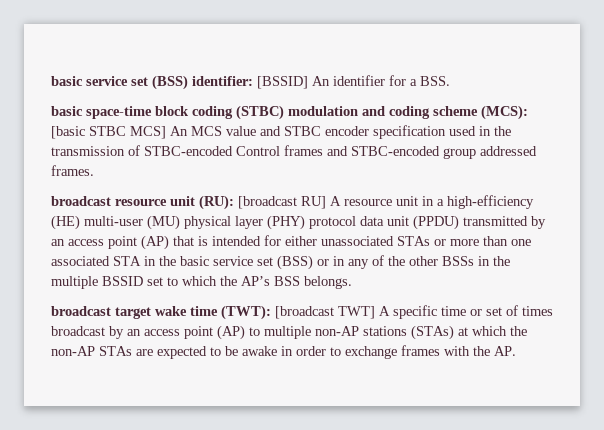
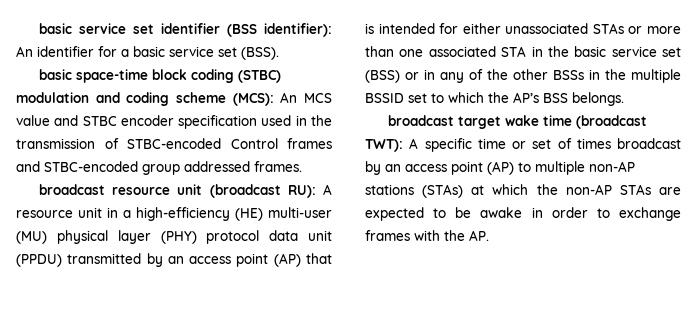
[51,75,308,90] basic service set (BSS) identifier: [BSSID] -> [39,23,332,37] basic service set identifier (BSS identifier):
[420,76,450,86] BSS. -> [133,46,279,60] basic service set (BSS).
[51,126,166,139] [basic STBC MCS] -> (274, 99) none
[199,195,326,210] (RU): [broadcast RU] -> [209,184,316,198] (broadcast RU):
[221,305,375,320] (TWT): [broadcast TWT] -> [576,115,648,129] [365,139,403,152] (broadcast TWT):

